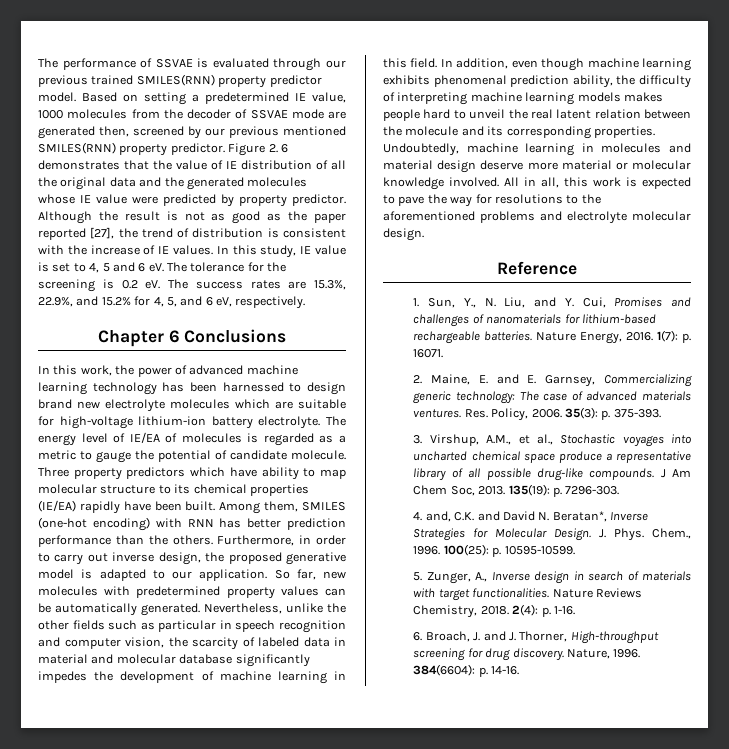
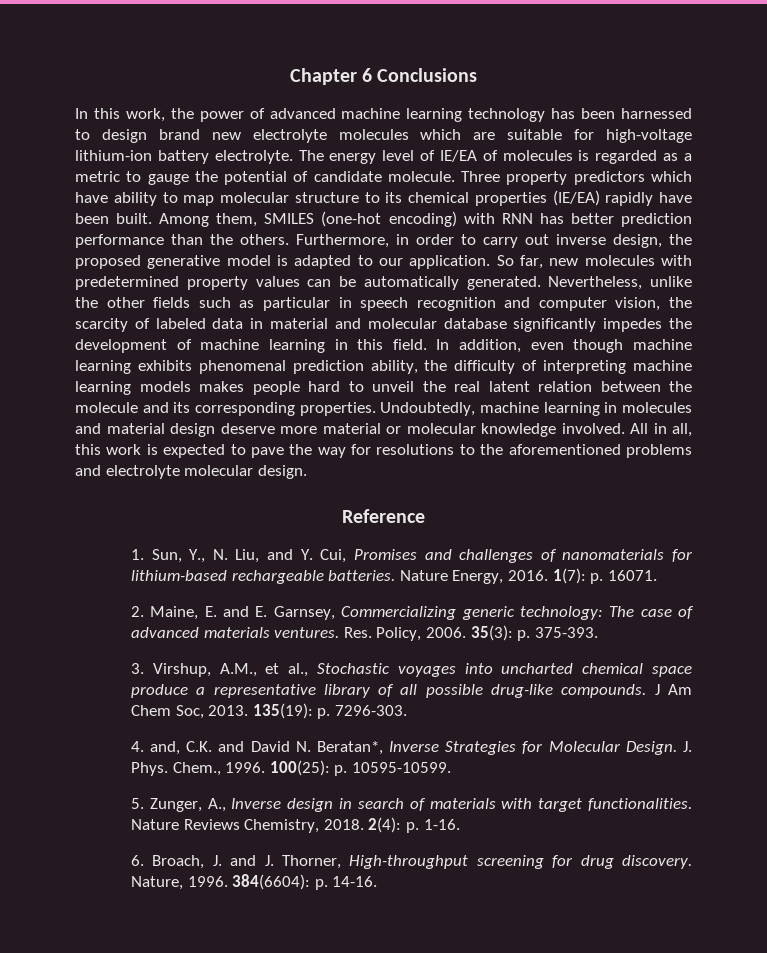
[38,58,346,71] [38,74,322,88] [38,92,346,105] [38,109,346,119] [38,126,346,139] [38,142,288,156] [38,160,346,170] [38,177,308,190] [38,194,346,207] [38,211,346,224] [38,227,346,240] [38,245,347,258] [38,262,287,273] [38,279,346,292] [38,296,306,309] The performance of SSVAE is evaluated through our previous trained SMILES(RNN) property predictor model. Based on setting a predetermined IE value, 1000 molecules from the decoder of SSVAE mode are generated then, screened by our previous mentioned SMILES(RNN) property predictor. Figure 2. 6 demonstrates that the value of IE distribution of all the original data and the generated molecules whose IE value were predicted by property predictor. Although the result is not as good as the paper reported [27], the trend of distribution is consistent with the increase of IE values. In this study, IE value is set to 4, 5 and 6 eV. The tolerance for the screening is 0.2 eV. The success rates are 15.3%, 22.9%, and 15.2% for 4, 5, and 6 eV, respectively. // -> (289, 76) none

